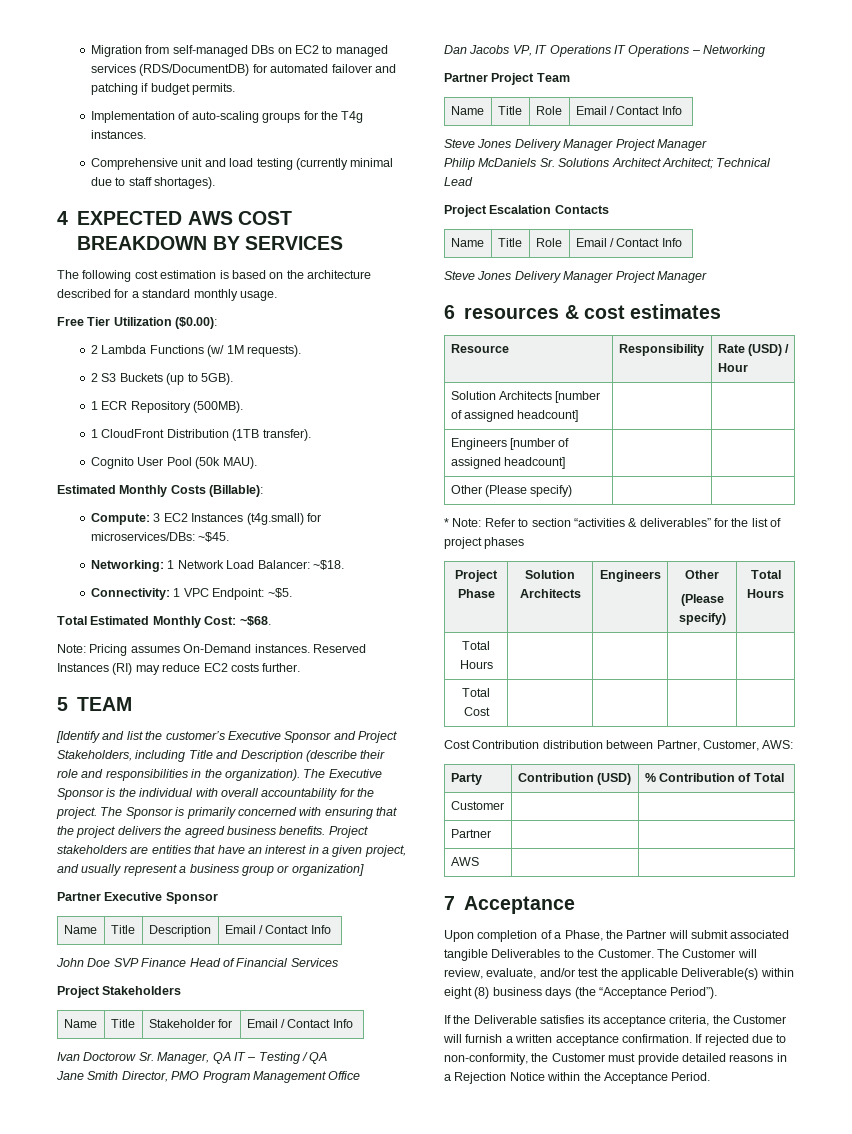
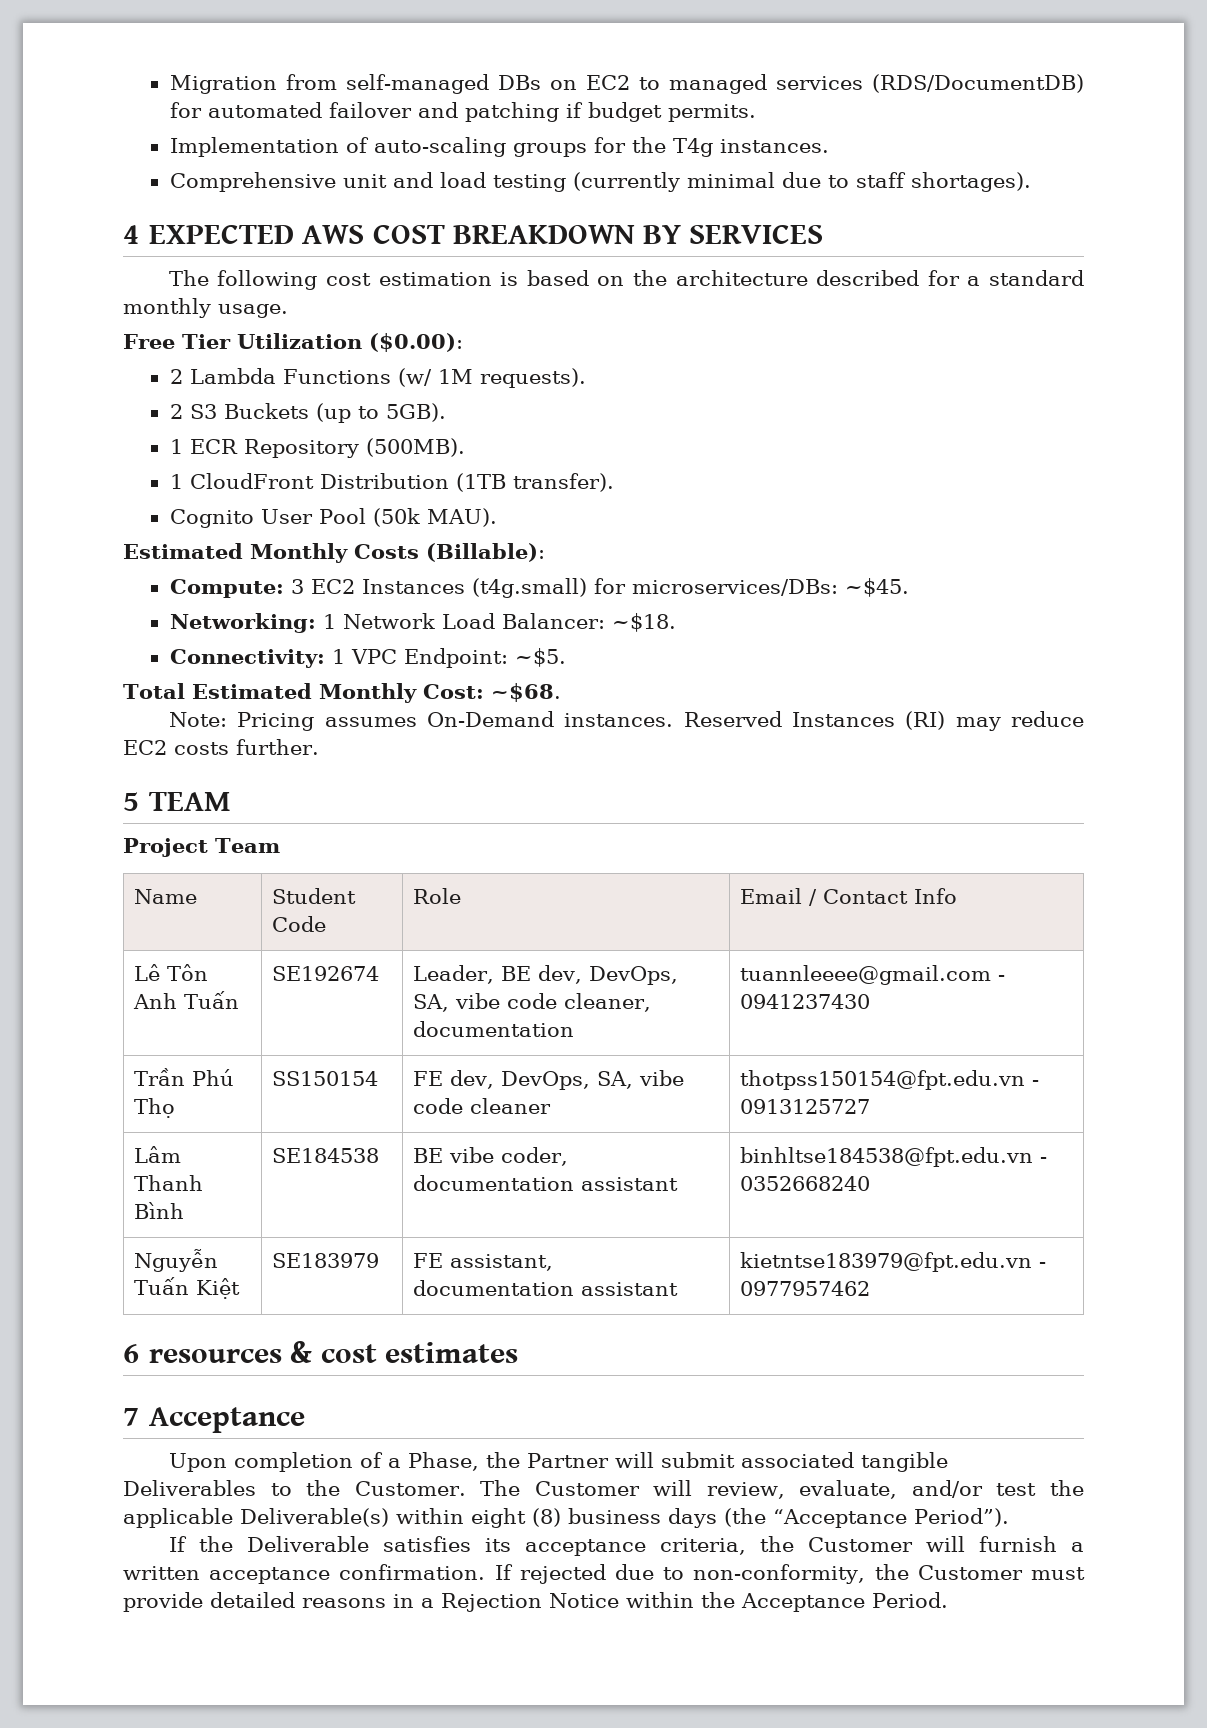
[56,731,397,743] [57,750,386,762] [57,769,382,781] [57,788,374,800] [56,807,397,819] [57,826,368,838] [57,845,406,857] [57,864,364,876] [57,892,218,904] [63,925,97,934] [110,925,135,934] [148,925,211,937] [224,925,331,934] [56,958,338,967] [57,986,182,998] [63,1019,97,1028] [110,1019,135,1028] [148,1019,232,1028] [246,1019,353,1028] [57,1052,328,1064] [56,1071,361,1083] [444,45,765,57] [444,73,488,82] [Identify and list the customer’s Executive Sponsor and Project Stakeholders, including Title and Description (describe their role and responsibilities in the organization). The Executive Sponsor is the individual with overall accountability for the project. The Sponsor is primarily concerned with ensuring that the project delivers the agreed business benefits. Project stakeholders are entities that have an interest in a given project, and usually represent a business group or organization] // Partner Executive Sponsor // Name | Title | Description | Email / Contact Info // John Doe SVP Finance Head of Financial Services // Project Stakeholders // Name | Title | Stakeholder for | Email / Contact Info // Ivan Doctorow Sr. Manager, QA IT – Testing / QA // Jane Smith Director, PMO Program Management Office // Dan Jacobs VP, IT Operations IT Operations – Networking // Partner -> (232, 801) none
[497,106,522,115] [535,106,562,115] [575,106,682,115] [444,139,707,151] [444,158,772,170] [444,177,473,186] [444,205,609,217] [450,238,484,247] [497,238,522,247] [535,238,562,247] [575,238,682,247] [444,271,707,283] Title | Role | Email / Contact Info // Steve Jones Delivery Manager Project Manager // Philip McDaniels Sr. Solutions Architect Architect; Technical Lead // Project Escalation Contacts // Name | Title | Role | Email / Contact Info // Steve Jones Delivery Manager Project Manager -> [272,888,357,904] [272,916,327,932] [413,888,462,904] [740,888,958,906] [134,964,209,981] [133,991,240,1009] [272,966,380,981] [413,965,679,985] [413,993,652,1012] [413,1021,575,1037] [740,965,1006,985] [740,994,871,1009] [134,1068,235,1086] [134,1098,176,1118] [272,1071,379,1086] [413,1070,685,1090] [413,1098,552,1114] [740,1070,1040,1090] [740,1099,871,1114] [134,1146,182,1163] [134,1175,204,1191] [134,1202,185,1219] [272,1148,380,1163] [413,1147,569,1166] [413,1175,679,1191] [740,1147,1048,1167] [740,1176,871,1191] [134,1249,219,1272] [134,1277,241,1299] [272,1253,380,1268] [413,1253,554,1271] [413,1280,679,1296] [740,1252,1047,1272] [740,1281,871,1296] Student Code | Role | Email / Contact Info // Lê Tôn Anh Tuấn | SE192674 | Leader, BE dev, DevOps, SA, vibe code cleaner, documentation | tuannleeee@gmail.com - 0941237430 // Trần Phú Thọ | SS150154 | FE dev, DevOps, SA, vibe code cleaner | thotpss150154@fpt.edu.vn - 0913125727 // Lâm Thanh Bình | SE184538 | BE vibe coder, documentation assistant | binhltse184538@fpt.edu.vn - 0352668240 // Nguyễn Tuấn Kiệt | SE183979 | FE assistant, documentation assistant | kietntse183979@fpt.edu.vn - 0977957462
[450,344,509,353] [618,344,704,356] [717,344,790,356] [717,363,748,372] [450,391,601,403] [450,410,579,422] [450,438,570,450] [450,457,565,469] [450,485,573,497] [444,518,782,527] [444,537,525,549] [455,570,498,582] [457,589,495,598] [525,570,575,579] [519,589,581,598] [599,570,661,582] [685,570,719,579] [680,594,724,606] [678,613,726,625] [750,570,781,579] [747,589,784,598] [462,641,490,650] [459,660,493,669] [462,688,490,697] [463,707,490,716] [444,740,794,751] [450,773,482,785] [517,773,631,785] [644,773,784,782] [450,801,504,810] [450,829,491,838] [450,857,479,866] // Resource | Responsibility | Rate (USD) / Hour // Solution Architects [number of assigned headcount] | | // Engineers [number of assigned headcount] | | // Other (Please specify) | | // * Note: Refer to section “activities & deliverables” for the list of project phases // Project Phase | Solution Architects | Engineers | Other // (Please specify) | Total Hours // Total Hours | | | | // Total Cost | | | | // Cost Contribution distribution between Partner, Customer, AWS: // Party | Contribution (USD) | % Contribution of Total // Customer | | // Partner | | // AWS | | -> (518, 1352) none

